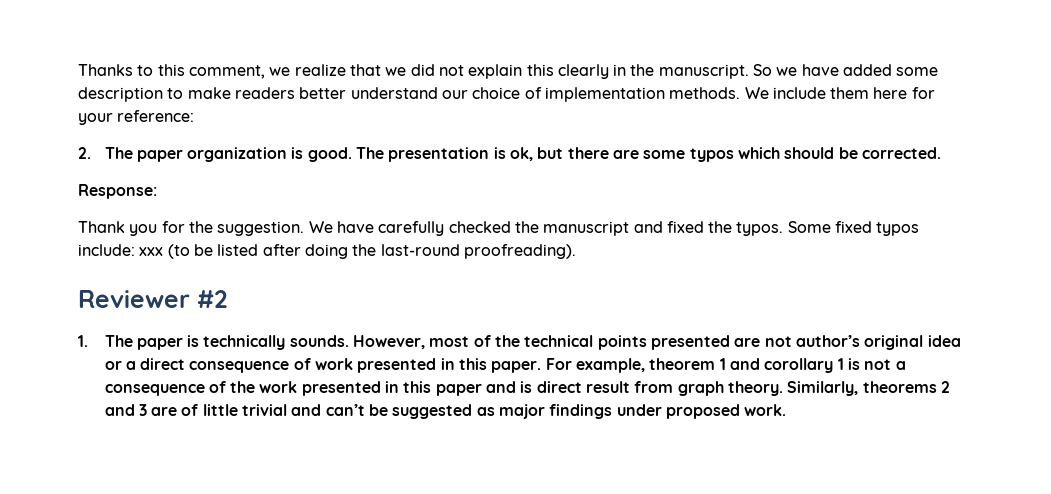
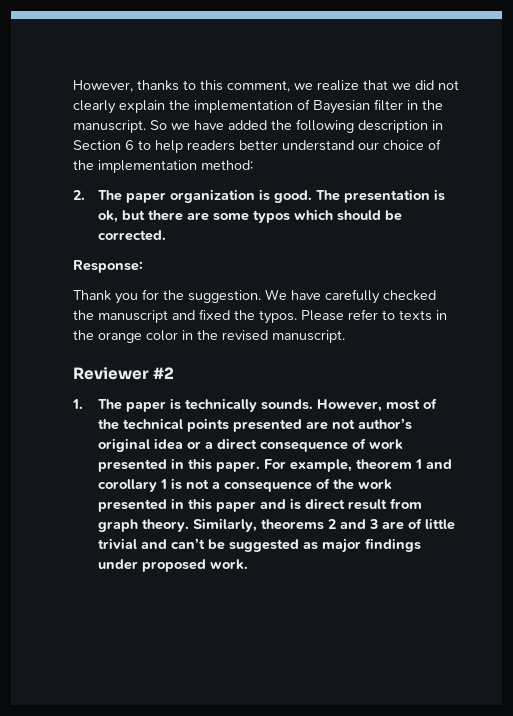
[78,64,133,76] Thanks -> [73,80,179,92] However, thanks
[468,64,609,79] explain this clearly -> [73,99,403,114] clearly explain the implementation of Bayesian filter
[896,67,939,76] [78,87,231,102] some description to make -> [271,119,443,133] [73,140,183,153] the following description in Section 6 to help
[544,87,935,102] [78,110,195,125] implementation methods. We include them here for your reference: -> [73,160,253,173] the implementation method:
[787,221,920,236] [78,244,576,259] Some fixed typos include: xxx (to be listed after doing the last-round proofreading). -> [301,309,447,321] [73,330,345,343] Please refer to texts in the orange color in the revised manuscript.

